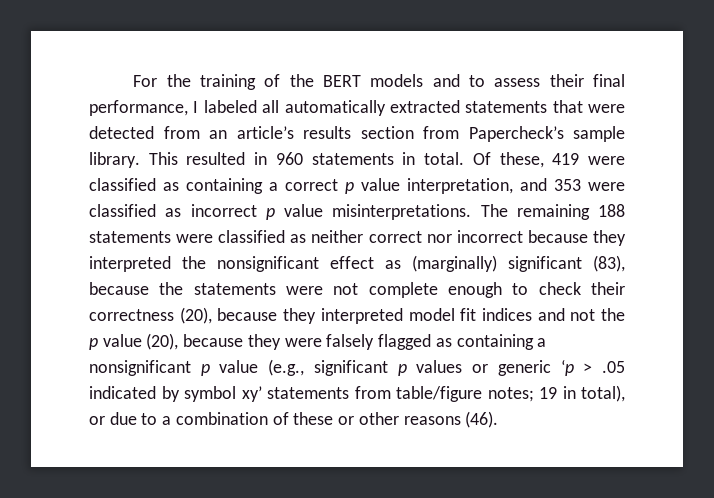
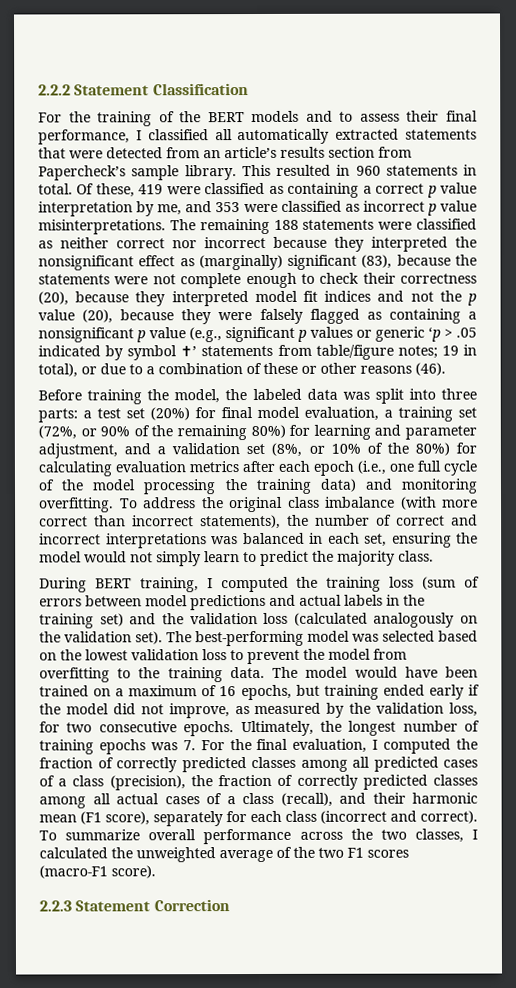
(133, 81) none -> [38,83,249,96] 2.2.2 Statement Classification //
[203,100,257,113] labeled -> [147,129,209,141] classified
[407,178,513,194] interpretation, -> [38,201,183,217] interpretation by me,
[241,386,262,402] xy’ -> [180,345,198,357] ✝’
(499, 419) none -> [38,388,478,405] [38,406,477,423] [38,424,477,441] [38,442,477,459] [38,460,477,477] [38,478,477,495] [39,496,478,513] [39,514,478,530] [39,532,478,549] [39,550,434,567] [39,576,481,593] [39,594,425,611] [39,612,478,629] [39,630,478,647] [39,648,407,665] [39,666,479,683] [39,684,480,701] [39,702,478,719] [39,720,480,737] [39,738,478,755] [39,756,478,773] [39,774,479,791] [39,792,478,809] [39,810,478,827] [39,828,478,845] [39,846,409,863] [39,865,156,879] [39,899,230,912] // Before training the model, the labeled data was split into three parts: a test set (20%) for final model evaluation, a training set (72%, or 90% of the remaining 80%) for learning and parameter adjustment, and a validation set (8%, or 10% of the 80%) for calculating evaluation metrics after each epoch (i.e., one full cycle of the model processing the training data) and monitoring overfitting. To address the original class imbalance (with more correct than incorrect statements), the number of correct and incorrect interpretations was balanced in each set, ensuring the model would not simply learn to predict the majority class. // During BERT training, I computed the training loss (sum of errors between model predictions and actual labels in the training set) and the validation loss (calculated analogously on the validation set). The best-performing model was selected based on the lowest validation loss to prevent the model from overfitting to the training data. The model would have been trained on a maximum of 16 epochs, but training ended early if the model did not improve, as measured by the validation loss, for two consecutive epochs. Ultimately, the longest number of training epochs was 7. For the final evaluation, I computed the fraction of correctly predicted classes among all predicted cases of a class (precision), the fraction of correctly predicted classes among all actual cases of a class (recall), and their harmonic mean (F1 score), separately for each class (incorrect and correct). To summarize overall performance across the two classes, I calculated the unweighted average of the two F1 scores (macro-F1 score). // 2.2.3 Statement Correction

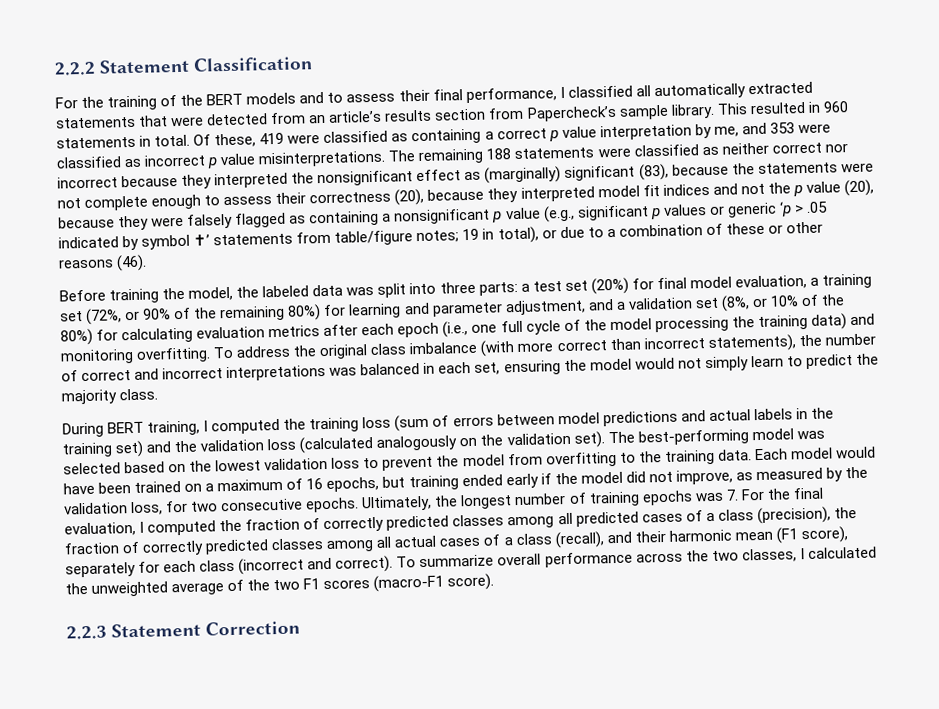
[319,272,360,284] check -> [223,196,273,206] assess
[272,666,299,678] The -> [754,448,788,461] Each

